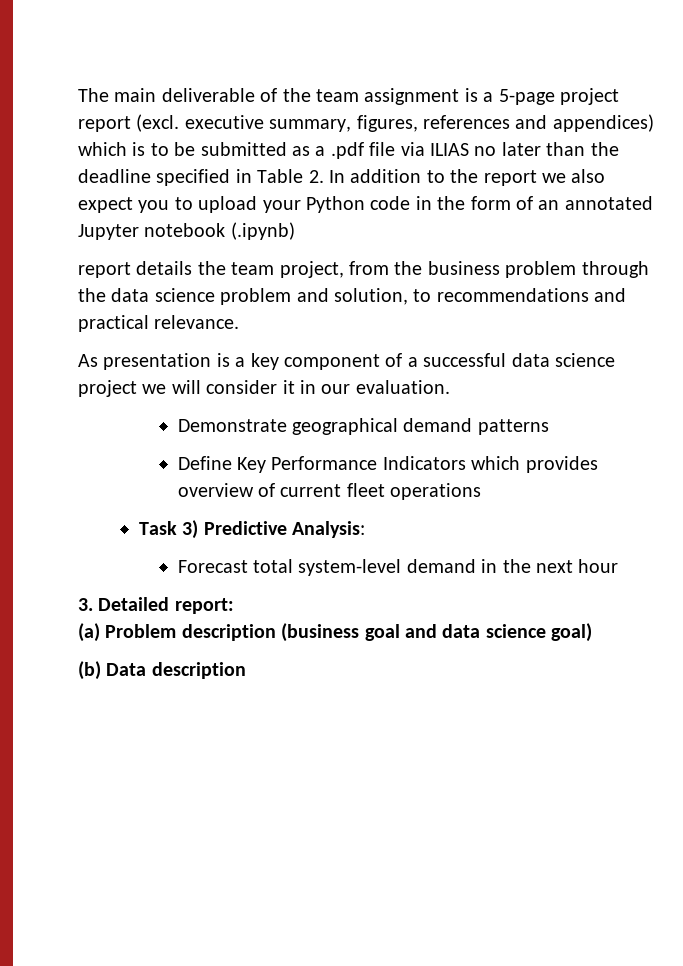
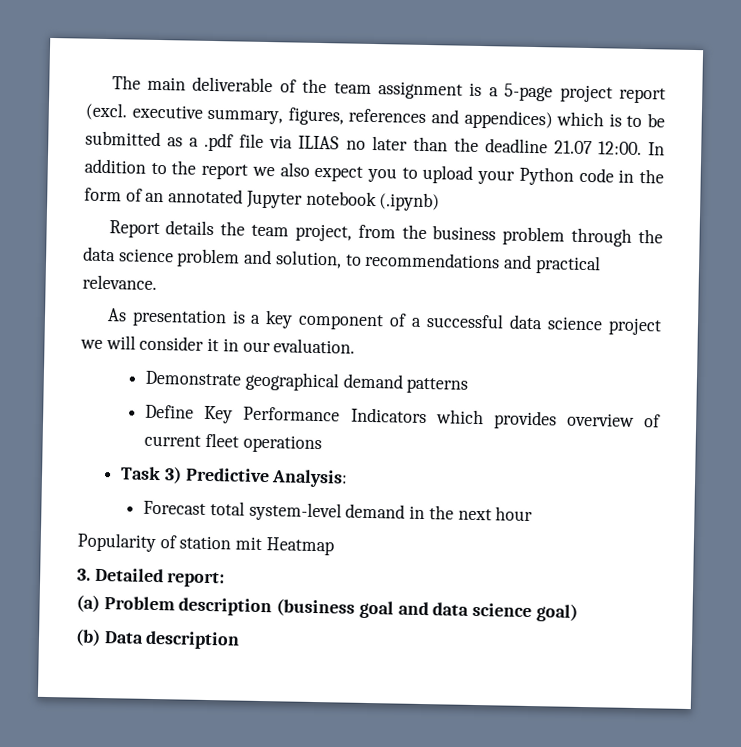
[156,169,324,186] specified in Table 2. -> [553,140,642,156] 21.07 12:00.
[78,262,131,278] report -> [108,220,160,239] Report
(619, 566) none -> [77,532,334,556] // Popularity of station mit Heatmap

